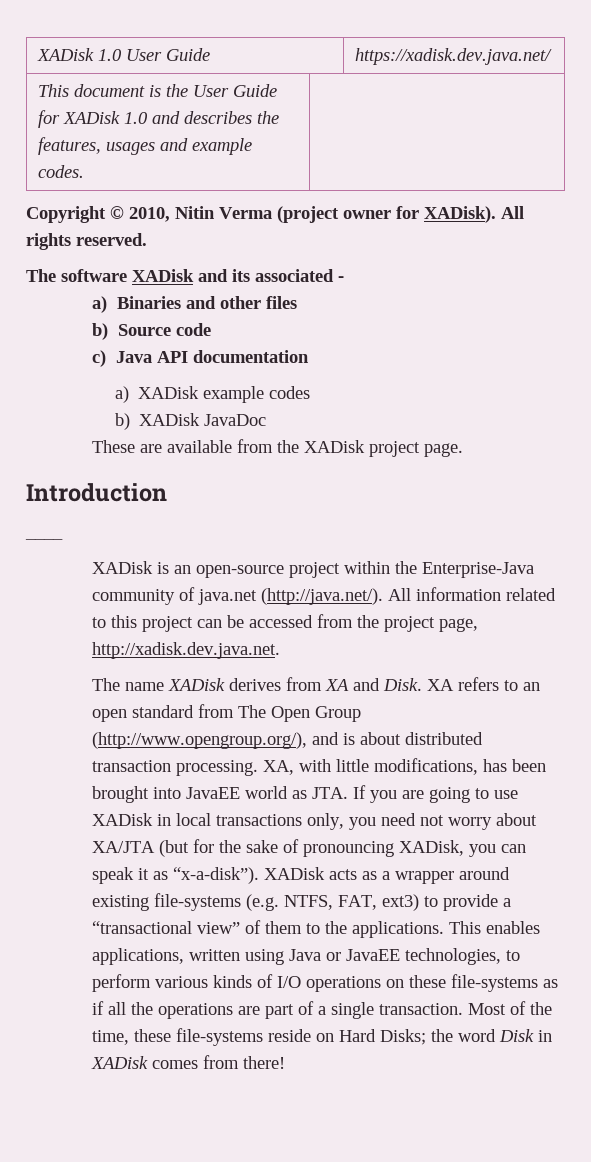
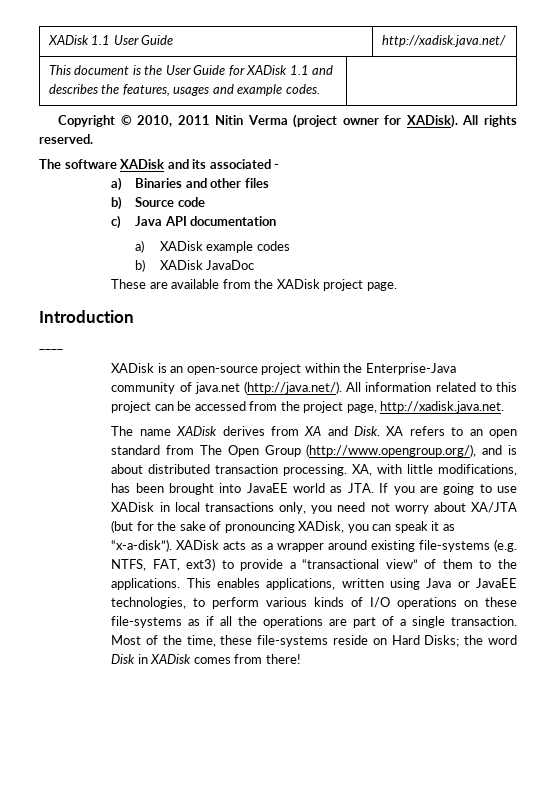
[37,48,123,61] XADisk 1.0 -> [47,35,111,45] XADisk 1.1
[355,48,553,65] https://xadisk.dev.java.net/ -> [381,35,506,47] http://xadisk.java.net/
[124,112,149,124] 1.0 -> [289,65,309,75] 1.1
(170, 214) none -> [177,115,210,125] 2011
[92,642,281,659] http://xadisk.dev.java.net. -> [380,401,505,413] http://xadisk.java.net.

